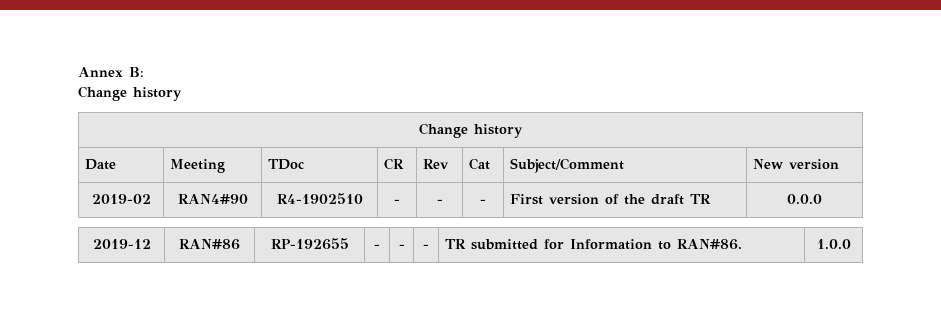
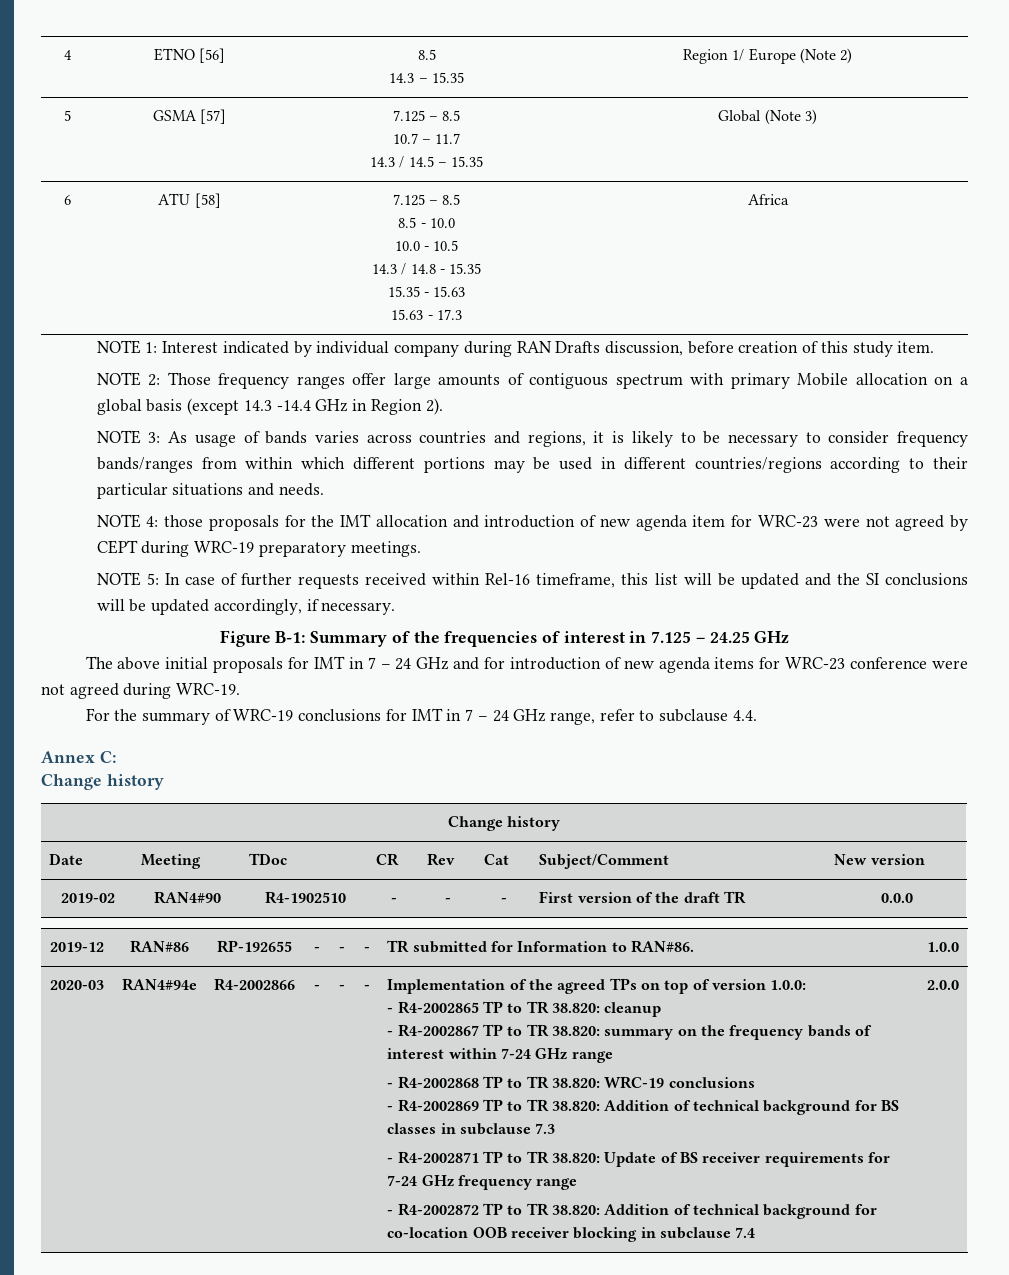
[78,67,144,77] Annex B: -> [64,50,72,60] [153,48,226,63] [417,49,436,60] [389,72,464,83] [682,48,853,64] [64,110,71,121] [152,109,227,124] [392,110,461,122] [392,133,461,144] [369,156,484,168] [718,109,817,125] [64,195,71,205] [158,193,221,208] [392,194,461,206] [398,217,455,228] [394,240,459,251] [371,263,482,275] [387,286,466,297] [391,309,462,320] [747,194,789,205] [96,340,935,357] [96,372,968,389] [96,398,443,415] [96,430,969,447] [96,457,969,473] [96,483,324,499] [96,514,968,531] [96,540,421,557] [96,572,969,589] [96,599,396,615] [219,630,790,647] [85,656,968,673] [41,683,241,699] [85,708,757,725] [41,751,116,763] 4 | ETNO [56] | 8.5 // 14.3 – 15.35 | Region 1/ Europe (Note 2) // 5 | GSMA [57] | 7.125 – 8.5 // 10.7 – 11.7 // 14.3 / 14.5 – 15.35 | Global (Note 3) // 6 | ATU [58] | 7.125 – 8.5 // 8.5 - 10.0 // 10.0 - 10.5 // 14.3 / 14.8 - 15.35 // 15.35 - 15.63 // 15.63 - 17.3 | Africa // NOTE 1: Interest indicated by individual company during RAN Drafts discussion, before creation of this study item. // NOTE 2: Those frequency ranges offer large amounts of contiguous spectrum with primary Mobile allocation on a global basis (except 14.3 -14.4 GHz in Region 2). // NOTE 3: As usage of bands varies across countries and regions, it is likely to be necessary to consider frequency bands/ranges from within which different portions may be used in different countries/regions according to their particular situations and needs. // NOTE 4: those proposals for the IMT allocation and introduction of new agenda item for WRC-23 were not agreed by CEPT during WRC-19 preparatory meetings. // NOTE 5: In case of further requests received within Rel-16 timeframe, this list will be updated and the SI conclusions will be updated accordingly, if necessary. // Figure B-1: Summary of the frequencies of interest in 7.125 – 24.25 GHz // The above initial proposals for IMT in 7 – 24 GHz and for introduction of new agenda items for WRC-23 conference were not agreed during WRC-19. // For the summary of WRC-19 conclusions for IMT in 7 – 24 GHz range, refer to subclause 4.4. // Annex C:
(851, 244) none -> [50,980,104,990] [121,978,197,991] [214,978,295,991] [313,985,320,990] [339,985,345,990] [364,985,370,990] [387,978,807,994] [387,1001,662,1017] [387,1024,872,1040] [387,1048,613,1063] [387,1076,755,1089] [387,1099,899,1115] [387,1123,556,1135] [387,1151,890,1167] [387,1175,578,1190] [387,1203,877,1219] [387,1227,756,1242] [926,980,959,990] // 2020-03 | RAN4#94e | R4-2002866 | - | - | - | Implementation of the agreed TPs on top of version 1.0.0: // - R4-2002865 TP to TR 38.820: cleanup // - R4-2002867 TP to TR 38.820: summary on the frequency bands of interest within 7-24 GHz range // - R4-2002868 TP to TR 38.820: WRC-19 conclusions // - R4-2002869 TP to TR 38.820: Addition of technical background for BS classes in subclause 7.3 // - R4-2002871 TP to TR 38.820: Update of BS receiver requirements for 7-24 GHz frequency range // - R4-2002872 TP to TR 38.820: Addition of technical background for co-location OOB receiver blocking in subclause 7.4 | 2.0.0

